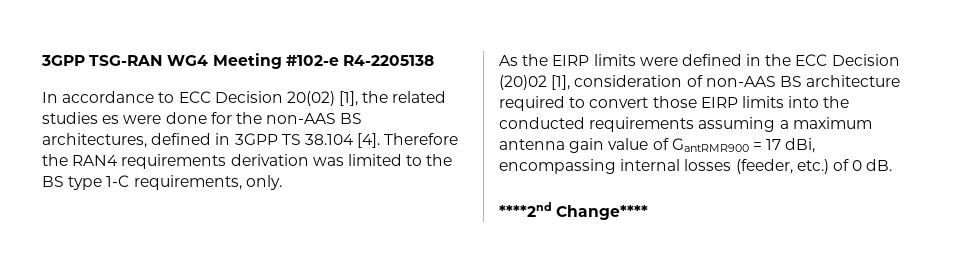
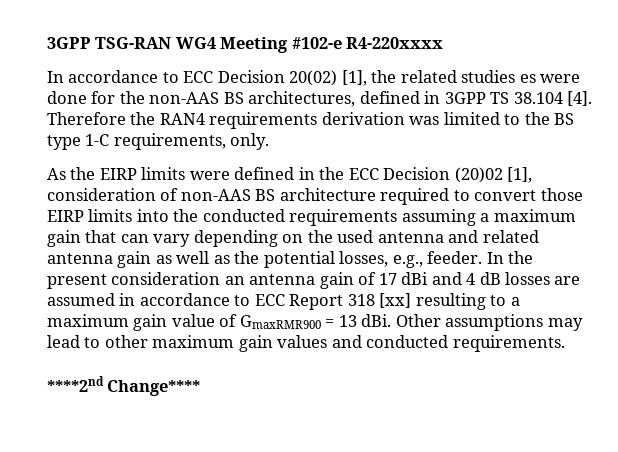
[342,55,434,66] R4-2205138 -> [346,37,444,49] R4-220xxxx
[499,138,816,153] [499,159,893,174] antenna gain value of GantRMR900 = 17 dBi, encompassing internal losses (feeder, etc.) of 0 dB. -> [47,230,539,247] [47,251,534,268] [47,272,581,289] [47,293,520,310] [47,314,583,331] [47,335,565,352] gain that can vary depending on the used antenna and related antenna gain as well as the potential losses, e.g., feeder. In the present consideration an antenna gain of 17 dBi and 4 dB losses are assumed in accordance to ECC Report 318 [xx] resulting to a maximum gain value of GmaxRMR900 = 13 dBi. Other assumptions may lead to other maximum gain values and conducted requirements.

